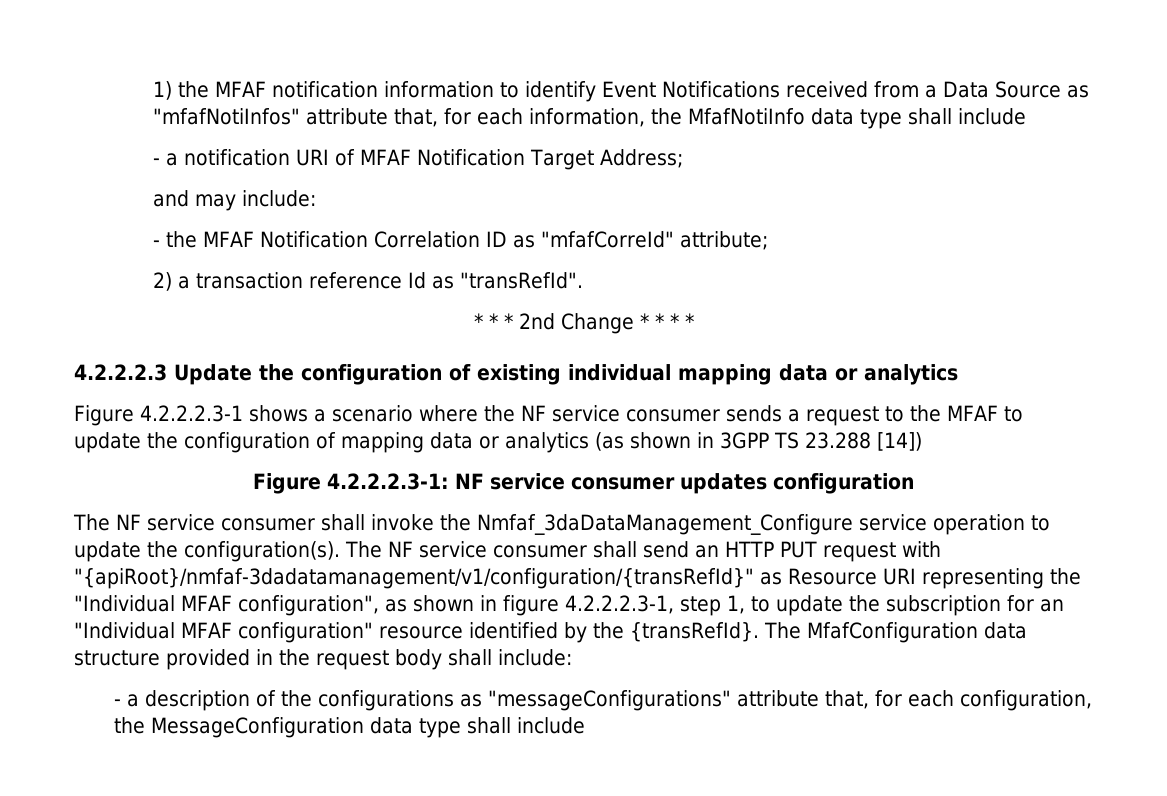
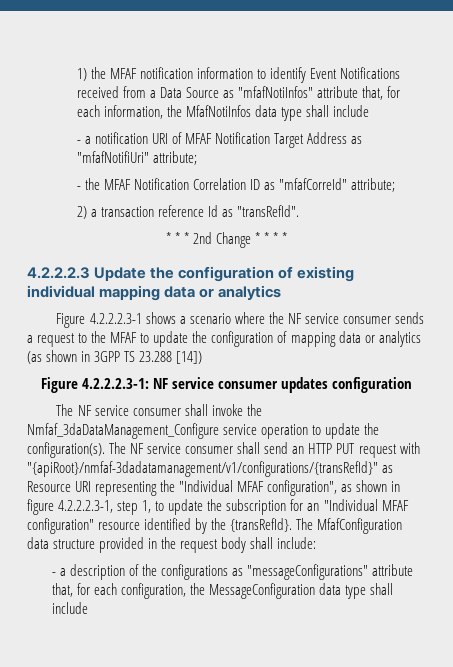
[688,108,806,125] MfafNotiInfo -> [186,105,252,117] MfafNotiInfos
[600,149,684,168] [153,190,317,211] Address; // and may include: -> [307,132,363,144] [77,151,198,165] Address as "mfafNotifiUri" attribute;
[74,568,754,589] "{apiRoot}/nmfaf-3dadatamanagement/v1/configuration/{transRefId}" -> [27,461,378,477] "{apiRoot}/nmfaf-3dadatamanagement/v1/configurations/{transRefId}"

